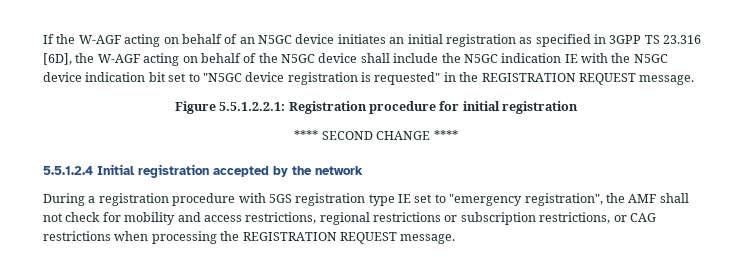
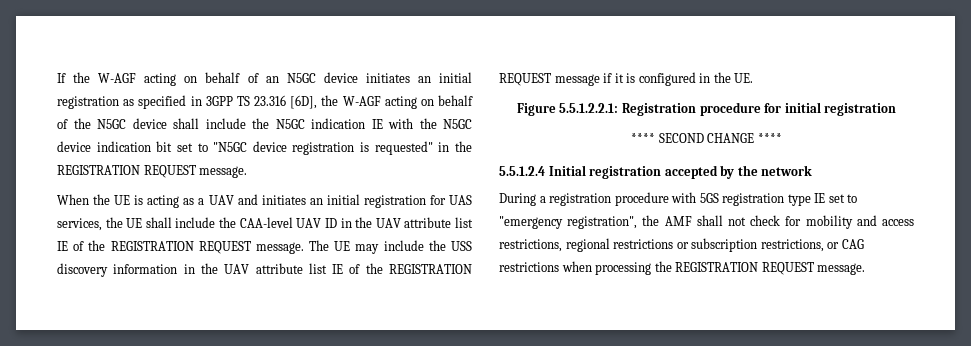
(695, 80) none -> [57,194,472,208] [57,217,474,231] [57,240,473,254] [57,263,473,277] [499,72,754,86] // When the UE is acting as a UAV and initiates an initial registration for UAS services, the UE shall include the CAA-level UAV ID in the UAV attribute list IE of the REGISTRATION REQUEST message. The UE may include the USS discovery information in the UAV attribute list IE of the REGISTRATION REQUEST message if it is configured in the UE.

